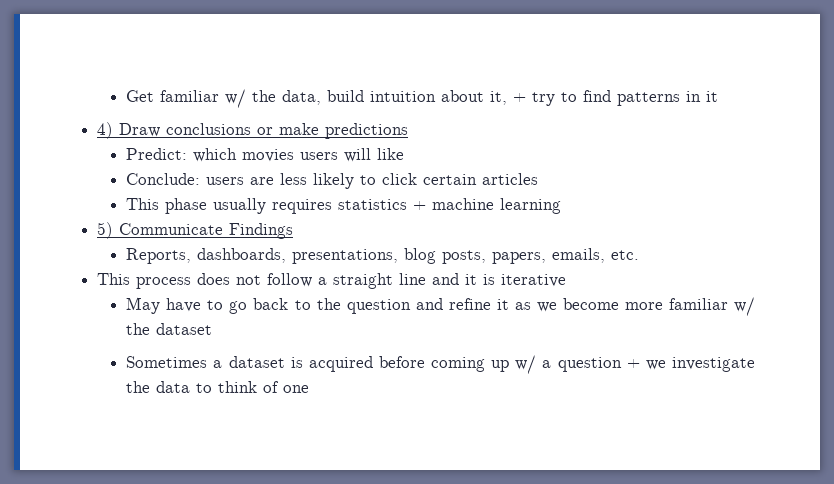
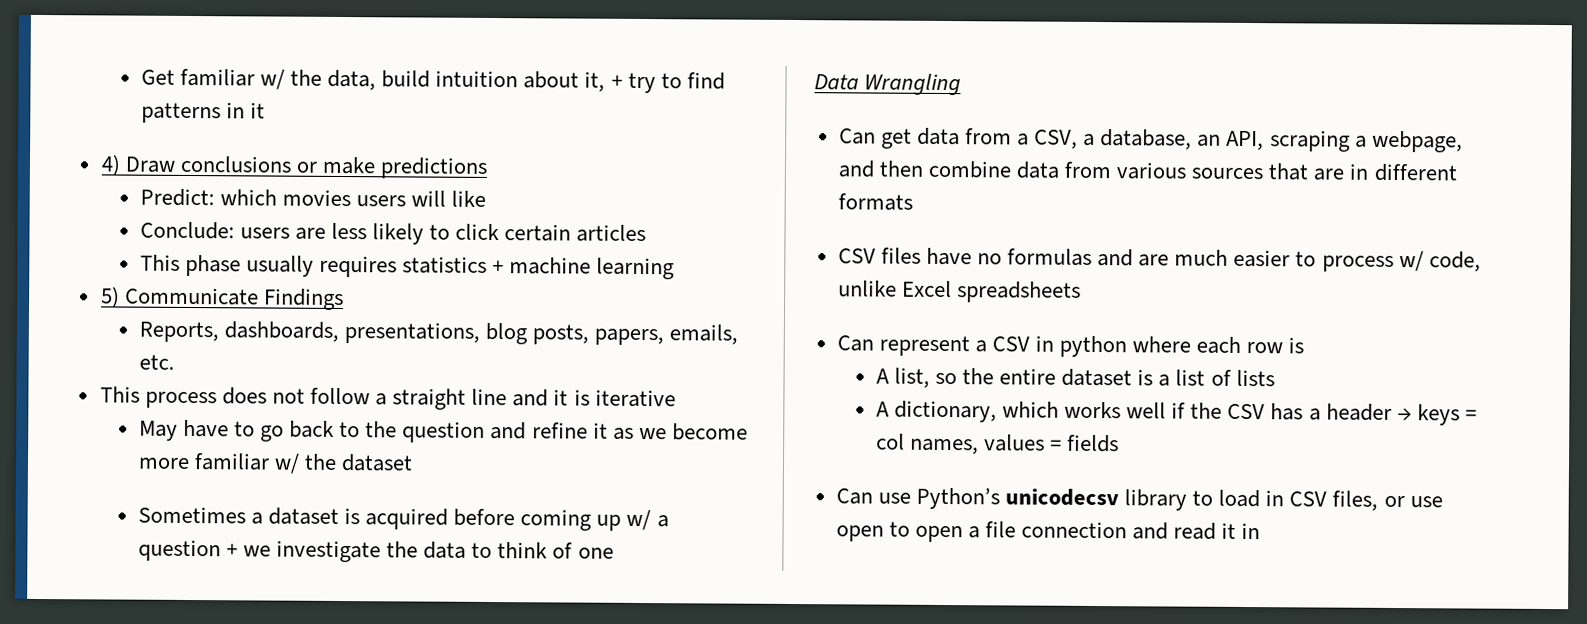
(310, 389) none -> [814,73,962,96] [838,127,1463,153] [837,160,1457,182] [837,193,913,211] [837,247,1481,272] [837,280,1081,303] [836,335,1305,358] [875,367,1275,388] [875,400,1477,426] [875,433,1120,455] [835,487,1443,511] [835,521,1261,543] // Data Wrangling // Can get data from a CSV, a database, an API, scraping a webpage, and then combine data from various sources that are in different formats // CSV files have no formulas and are much easier to process w/ code, unlike Excel spreadsheets // Can represent a CSV in python where each row is // A list, so the entire dataset is a list of lists // A dictionary, which works well if the CSV has a header → keys = col names, values = fields // Can use Python’s unicodecsv library to load in CSV files, or use open to open a file connection and read it in

